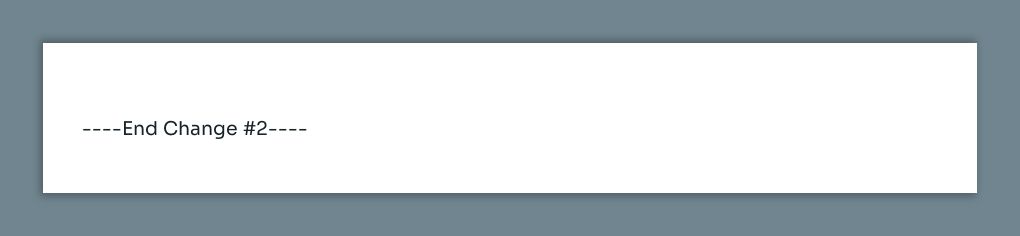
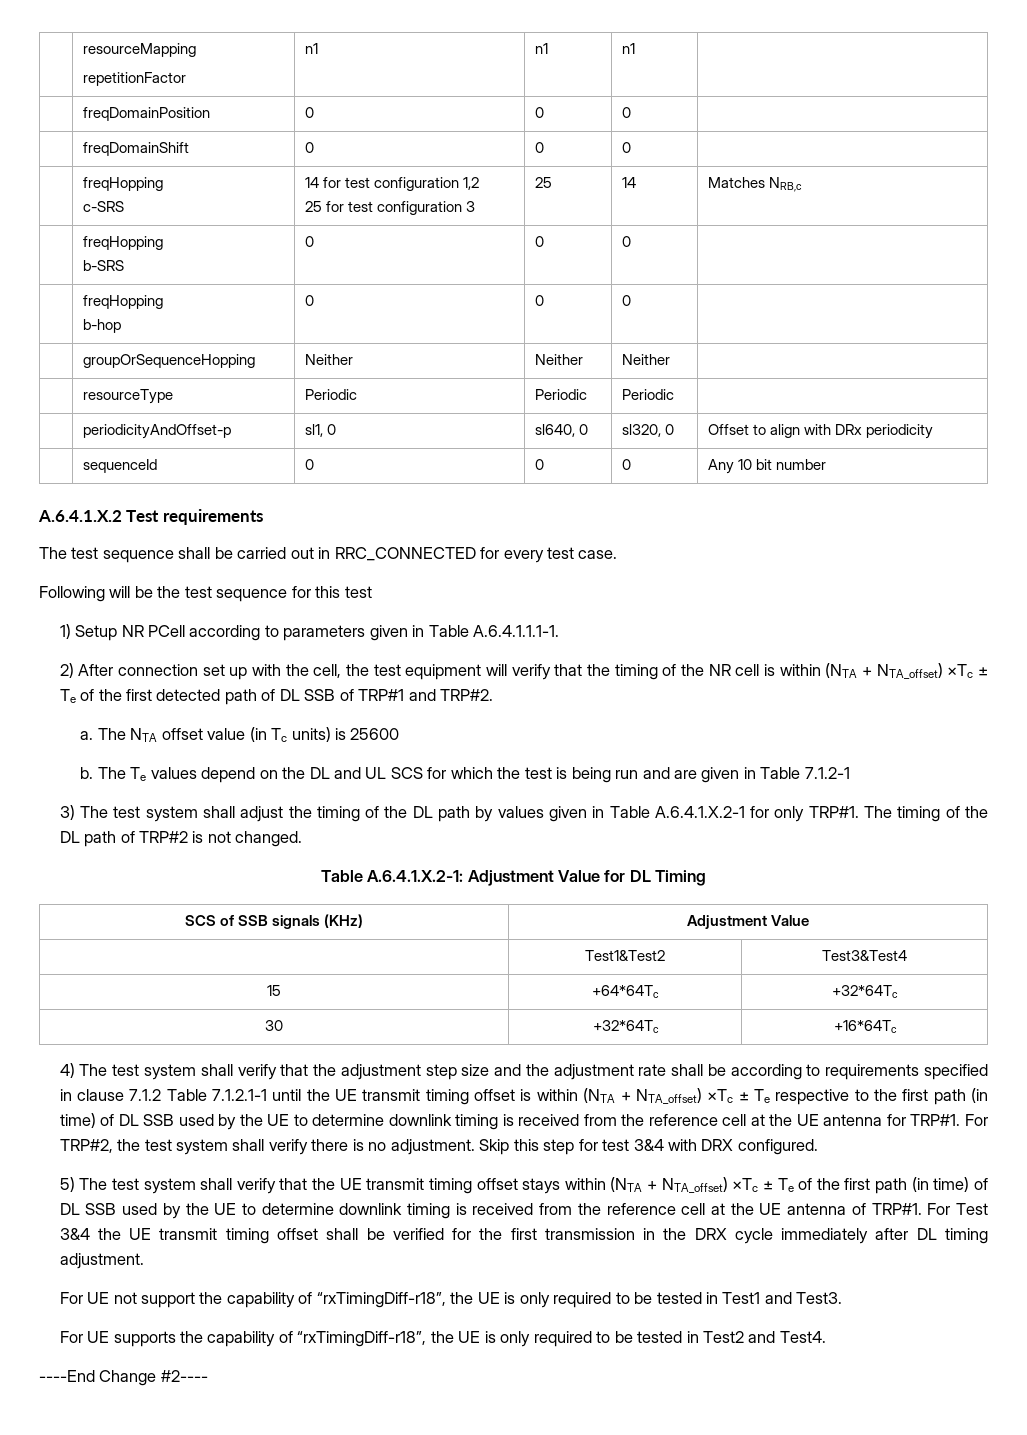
(82, 128) none -> [82,43,196,57] [82,72,186,86] [304,43,318,54] [534,43,548,54] [621,43,635,54] [82,107,210,121] [304,107,314,118] [534,107,544,118] [621,107,631,118] [82,142,189,156] [304,142,314,153] [534,142,544,153] [621,142,631,153] [82,177,163,191] [82,201,124,212] [304,177,479,191] [304,201,475,215] [534,177,552,188] [621,177,636,188] [707,177,802,192] [82,236,163,250] [82,260,124,271] [304,236,314,247] [534,236,544,247] [621,236,631,247] [82,295,163,309] [82,319,121,333] [304,295,314,306] [534,295,544,306] [621,295,631,306] [82,354,255,368] [304,354,353,365] [534,354,583,365] [621,354,670,365] [82,389,173,404] [304,389,357,400] [534,389,587,400] [621,389,674,400] [82,424,231,439] [304,424,336,437] [534,424,588,437] [621,424,674,437] [707,424,933,439] [82,459,157,473] [304,459,314,470] [534,459,544,470] [621,459,631,470] [707,459,826,474] [38,509,263,525] [39,547,618,563] [39,586,372,602] [59,624,560,641] [59,663,988,680] [59,689,494,705] [80,727,400,742] [80,767,850,783] [59,805,988,822] [59,831,303,847] [320,870,707,886] [184,914,364,929] [686,915,810,929] [585,950,665,961] [822,950,907,961] [267,985,281,996] [592,985,659,998] [832,985,898,998] [265,1020,283,1031] [592,1020,659,1033] [833,1020,897,1033] [59,1063,989,1080] [59,1088,989,1105] [59,1113,989,1130] [59,1139,818,1155] [59,1177,988,1194] [59,1203,988,1219] [59,1228,989,1244] [59,1253,144,1269] [59,1292,843,1308] [59,1331,826,1347] | resourceMapping // repetitionFactor | n1 | n1 | n1 | // | freqDomainPosition | 0 | 0 | 0 | // | freqDomainShift | 0 | 0 | 0 | // | freqHopping // c-SRS | 14 for test configuration 1,2 // 25 for test configuration 3 | 25 | 14 | Matches NRB,c // | freqHopping // b-SRS | 0 | 0 | 0 | // | freqHopping // b-hop | 0 | 0 | 0 | // | groupOrSequenceHopping | Neither | Neither | Neither | // | resourceType | Periodic | Periodic | Periodic | // | periodicityAndOffset-p | sl1, 0 | sl640, 0 | sl320, 0 | Offset to align with DRx periodicity // | sequenceId | 0 | 0 | 0 | Any 10 bit number // A.6.4.1.X.2 Test requirements // The test sequence shall be carried out in RRC_CONNECTED for every test case. // Following will be the test sequence for this test // 1) Setup NR PCell according to parameters given in Table A.6.4.1.1.1-1. // 2) After connection set up with the cell, the test equipment will verify that the timing of the NR cell is within (NTA + NTA_offset) ×Tc ± Te of the first detected path of DL SSB of TRP#1 and TRP#2. // a. The NTA offset value (in Tc units) is 25600 // b. The Te values depend on the DL and UL SCS for which the test is being run and are given in Table 7.1.2-1 // 3) The test system shall adjust the timing of the DL path by values given in Table A.6.4.1.X.2-1 for only TRP#1. The timing of the DL path of TRP#2 is not changed. // Table A.6.4.1.X.2-1: Adjustment Value for DL Timing // SCS of SSB signals (KHz) | Adjustment Value // | Test1&Test2 | Test3&Test4 // 15 | +64*64Tc | +32*64Tc // 30 | +32*64Tc | +16*64Tc // 4) The test system shall verify that the adjustment step size and the adjustment rate shall be according to requirements specified in clause 7.1.2 Table 7.1.2.1-1 until the UE transmit timing offset is within (NTA + NTA_offset) ×Tc ± Te respective to the first path (in time) of DL SSB used by the UE to determine downlink timing is received from the reference cell at the UE antenna for TRP#1. For TRP#2, the test system shall verify there is no adjustment. Skip this step for test 3&4 with DRX configured. // 5) The test system shall verify that the UE transmit timing offset stays within (NTA + NTA_offset) ×Tc ± Te of the first path (in time) of DL SSB used by the UE to determine downlink timing is received from the reference cell at the UE antenna of TRP#1. For Test 3&4 the UE transmit timing offset shall be verified for the first transmission in the DRX cycle immediately after DL timing adjustment. // For UE not support the capability of “rxTimingDiff-r18”, the UE is only required to be tested in Test1 and Test3. // For UE supports the capability of “rxTimingDiff-r18”, the UE is only required to be tested in Test2 and Test4. //

